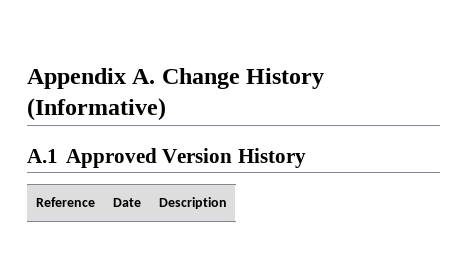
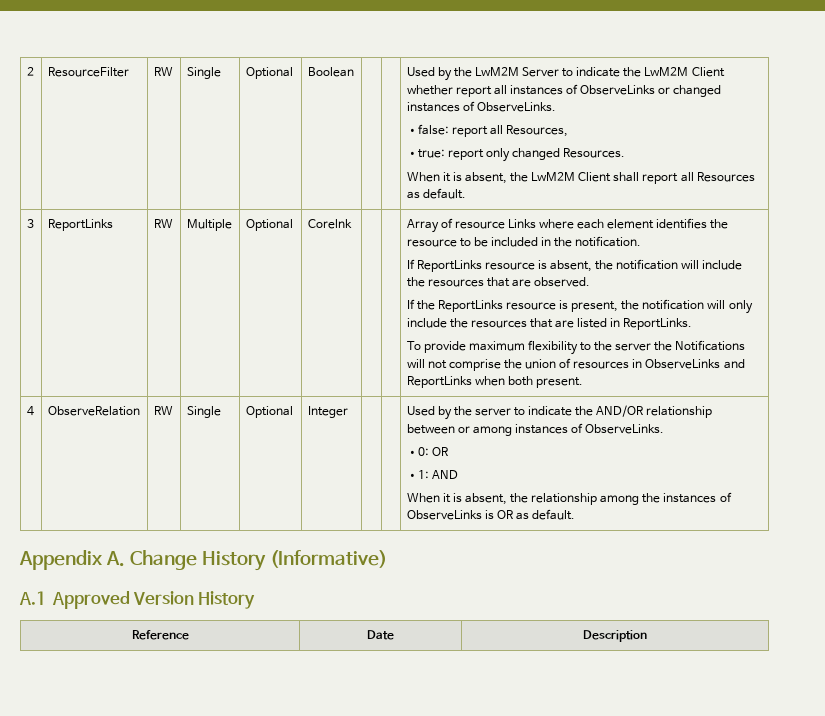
(27, 78) none -> [26,67,34,76] [47,67,129,77] [153,67,173,76] [186,67,221,79] [245,67,293,79] [307,67,354,77] [406,67,725,81] [406,84,722,97] [406,101,556,112] [406,124,568,137] [406,148,626,162] [406,172,755,184] [406,188,466,199] [26,219,34,228] [47,219,113,231] [153,219,173,228] [186,219,232,231] [245,219,293,231] [307,219,352,229] [406,218,729,233] [406,236,642,247] [406,259,743,272] [406,277,591,287] [406,299,753,314] [406,318,693,330] [406,340,746,355] [406,358,745,371] [406,376,583,388] [26,406,34,416] [47,406,140,416] [153,406,173,415] [186,406,221,418] [245,406,293,418] [307,406,348,418] [406,405,713,420] [406,423,665,436] [406,447,449,456] [406,470,458,479] [406,492,732,505] [406,509,576,520] 2 | ResourceFilter | RW | Single | Optional | Boolean | | | Used by the LwM2M Server to indicate the LwM2M Client whether report all instances of ObserveLinks or changed instances of ObserveLinks. // •false: report all Resources, // •true: report only changed Resources. // When it is absent, the LwM2M Client shall report all Resources as default. // 3 | ReportLinks | RW | Multiple | Optional | Corelnk | | | Array of resource Links where each element identifies the resource to be included in the notification. // If ReportLinks resource is absent, the notification will include the resources that are observed. // If the ReportLinks resource is present, the notification will only include the resources that are listed in ReportLinks. // To provide maximum flexibility to the server the Notifications will not comprise the union of resources in ObserveLinks and ReportLinks when both present. // 4 | ObserveRelation | RW | Single | Optional | Integer | | | Used by the server to indicate the AND/OR relationship between or among instances of ObserveLinks. // •0: OR // •1: AND // When it is absent, the relationship among the instances of ObserveLinks is OR as default. //

